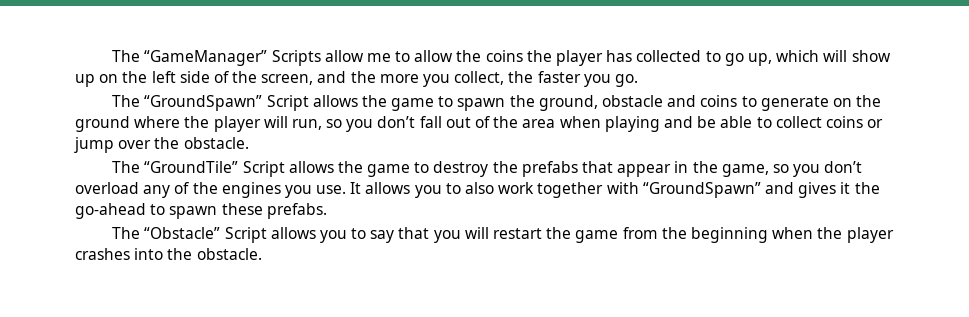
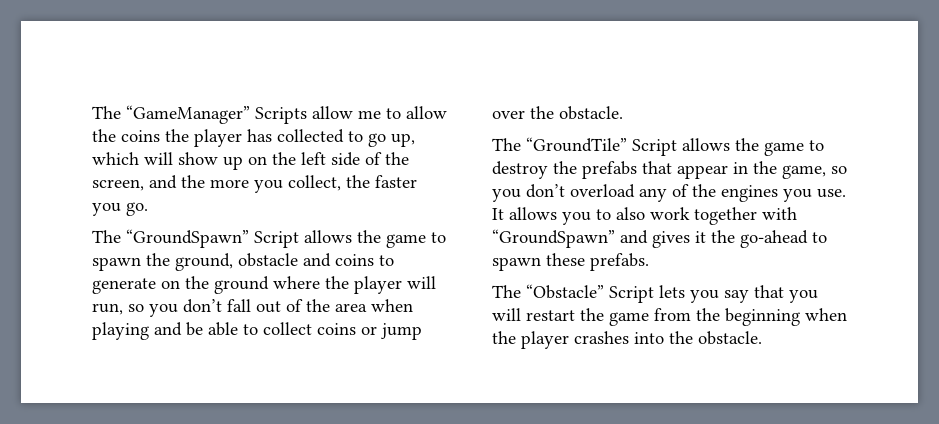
[270,227,367,243] allows you to -> [659,285,719,303] lets you

